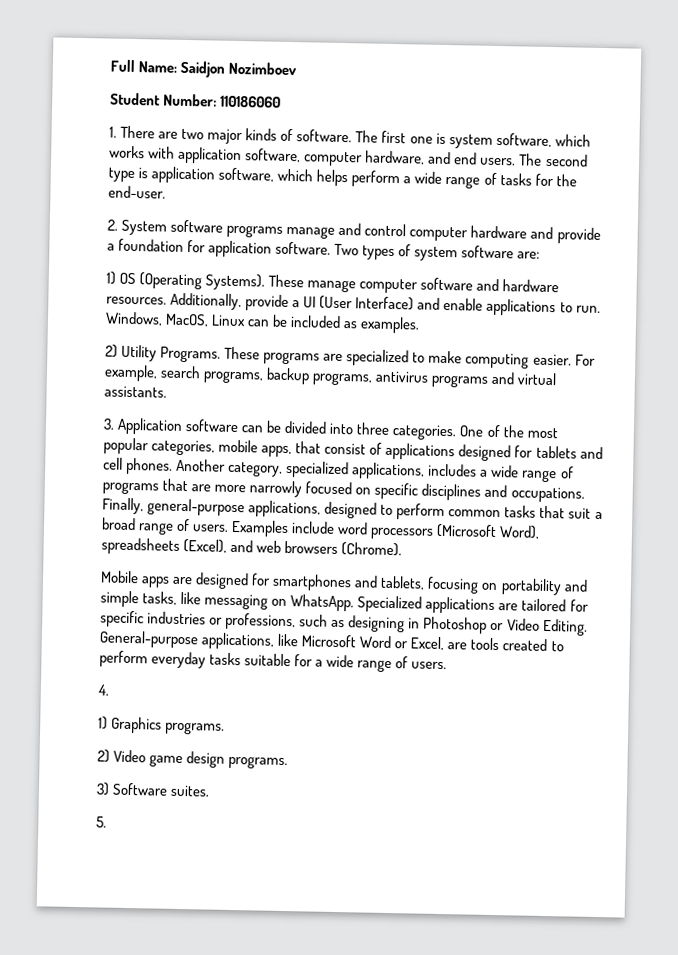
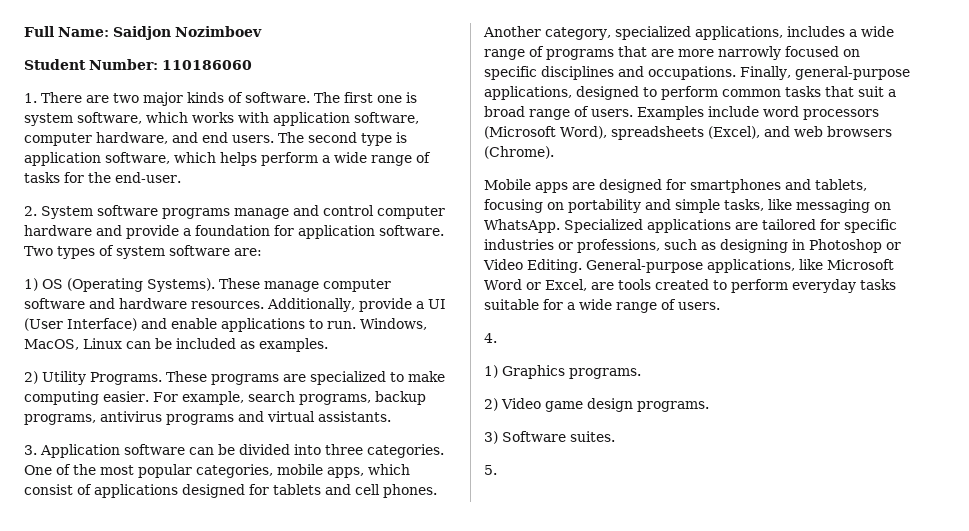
[295,441,322,454] that -> [368,464,410,475] which

